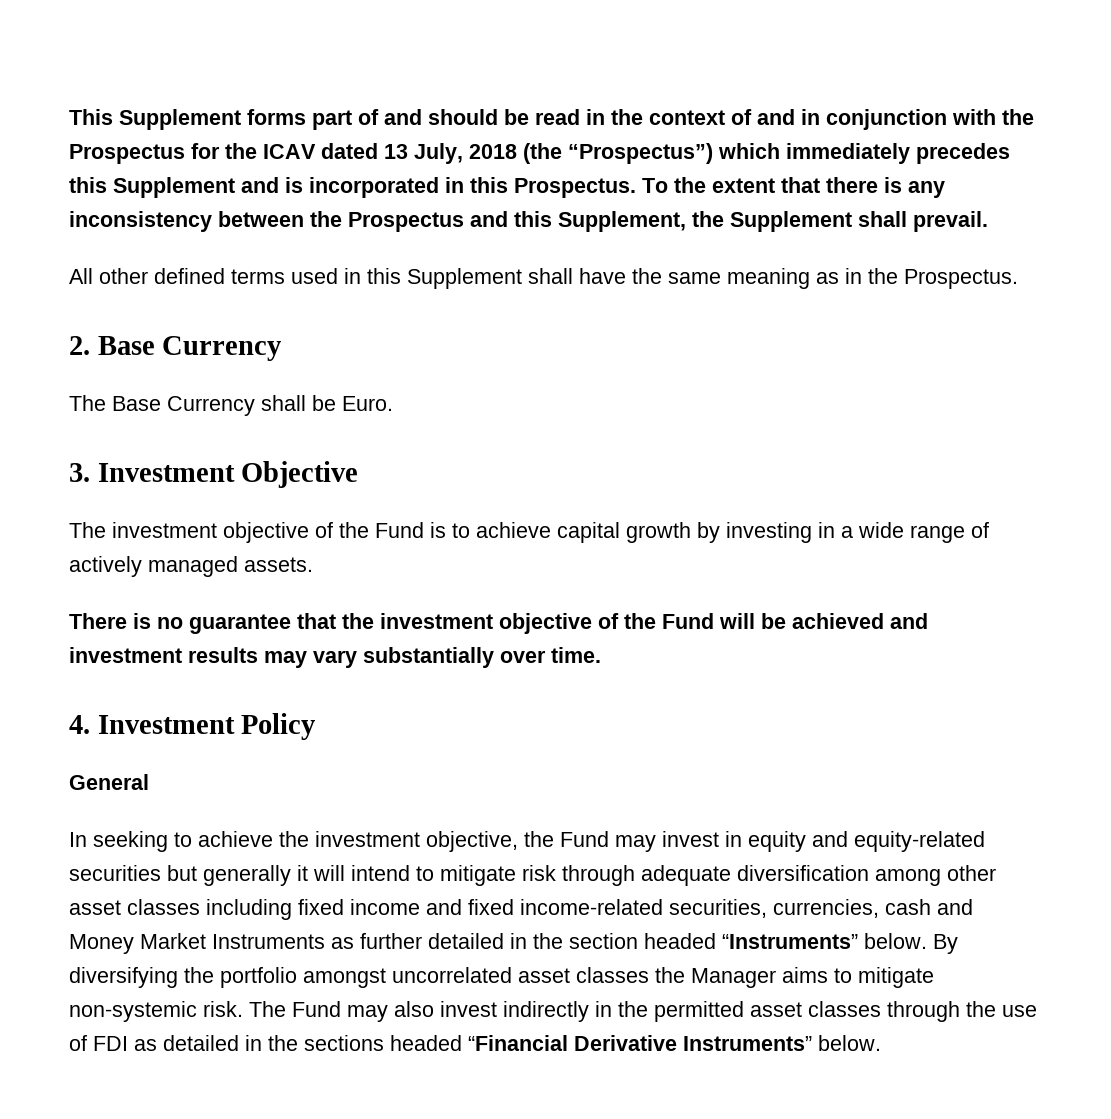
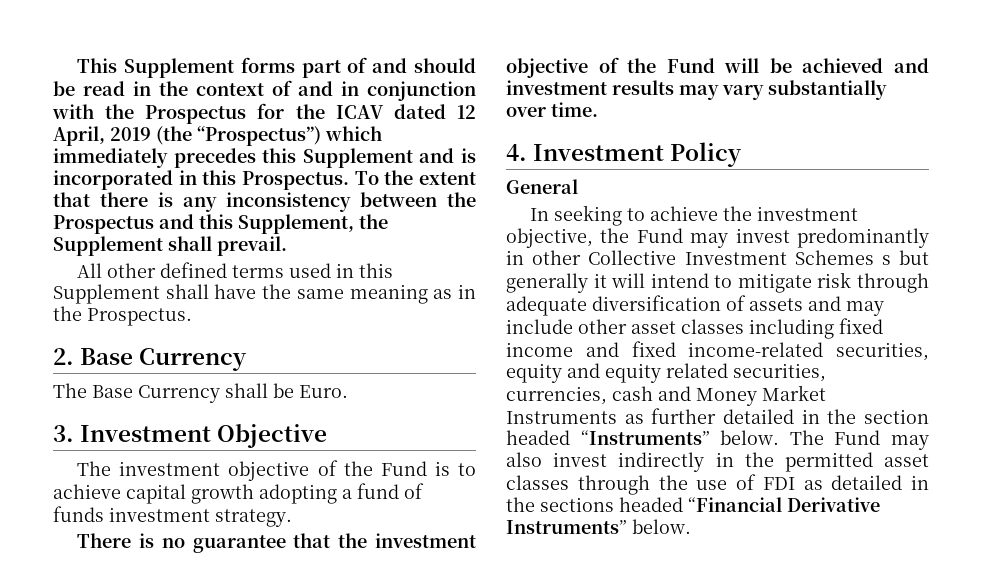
[384,143,517,164] 13 July, 2018 -> [457,105,477,119] [53,126,151,146] 12 April, 2019
[697,522,989,543] [69,556,313,577] by investing in a wide range of actively managed assets. -> [259,483,424,504] [53,506,292,527] adopting a fund of funds investment strategy.
[725,831,985,852] [69,865,161,881] in equity and equity-related securities -> [797,228,929,248] [506,250,891,265] predominantly in other Collective Investment Schemes s
[875,869,941,886] among -> [726,295,884,316] [506,319,573,334] of assets and may include
(767, 908) none -> [506,363,826,383] equity and equity related securities,
[933,934,958,954] [69,967,934,988] [69,1001,243,1022] By diversifying the portfolio amongst uncorrelated asset classes the Manager aims to mitigate non-systemic risk. -> (780, 437) none

